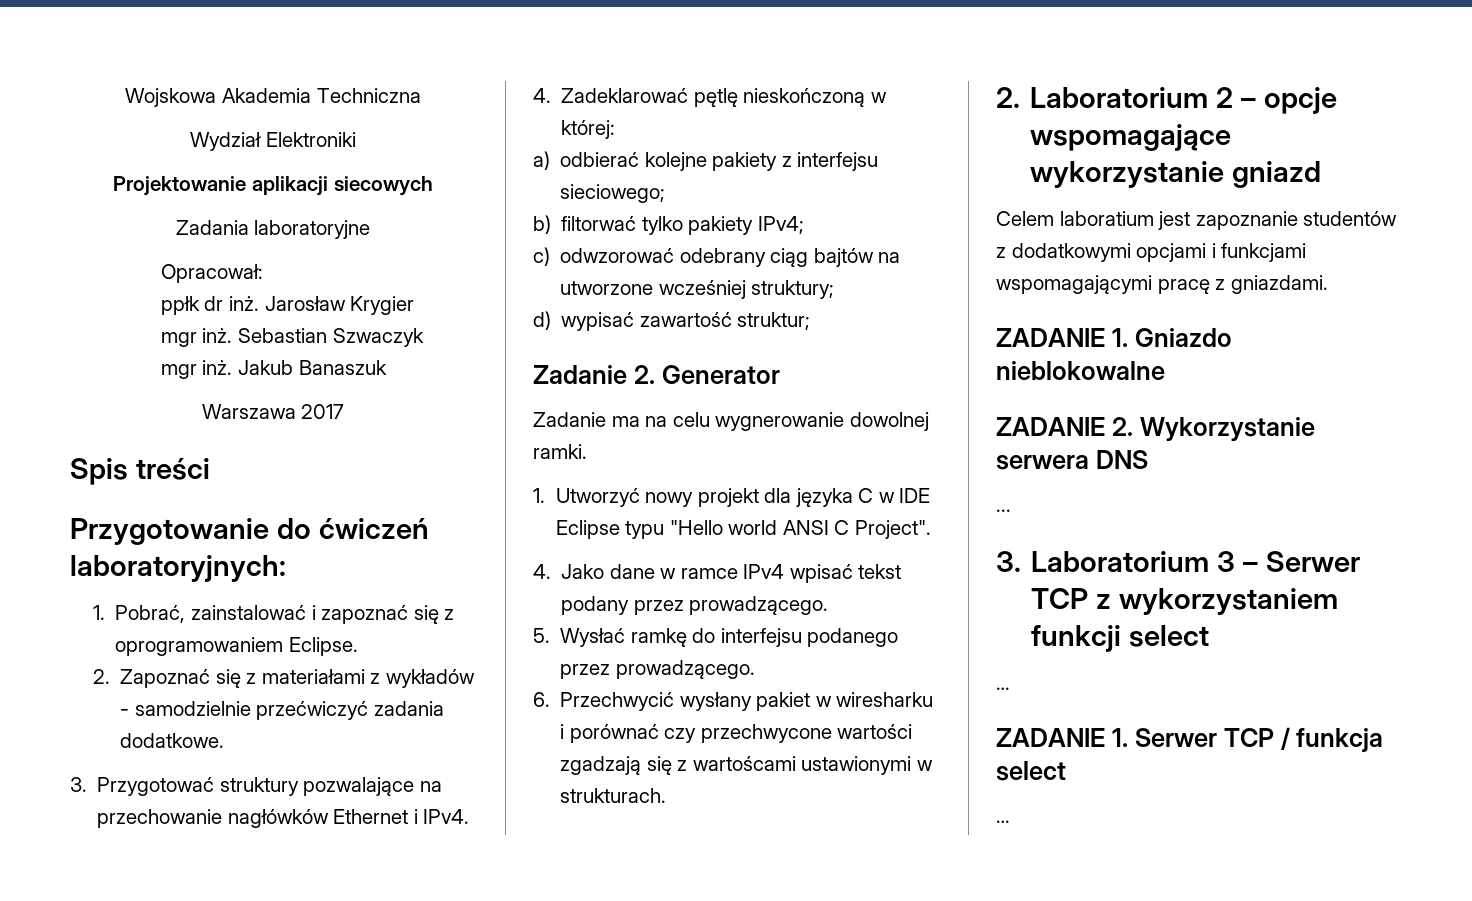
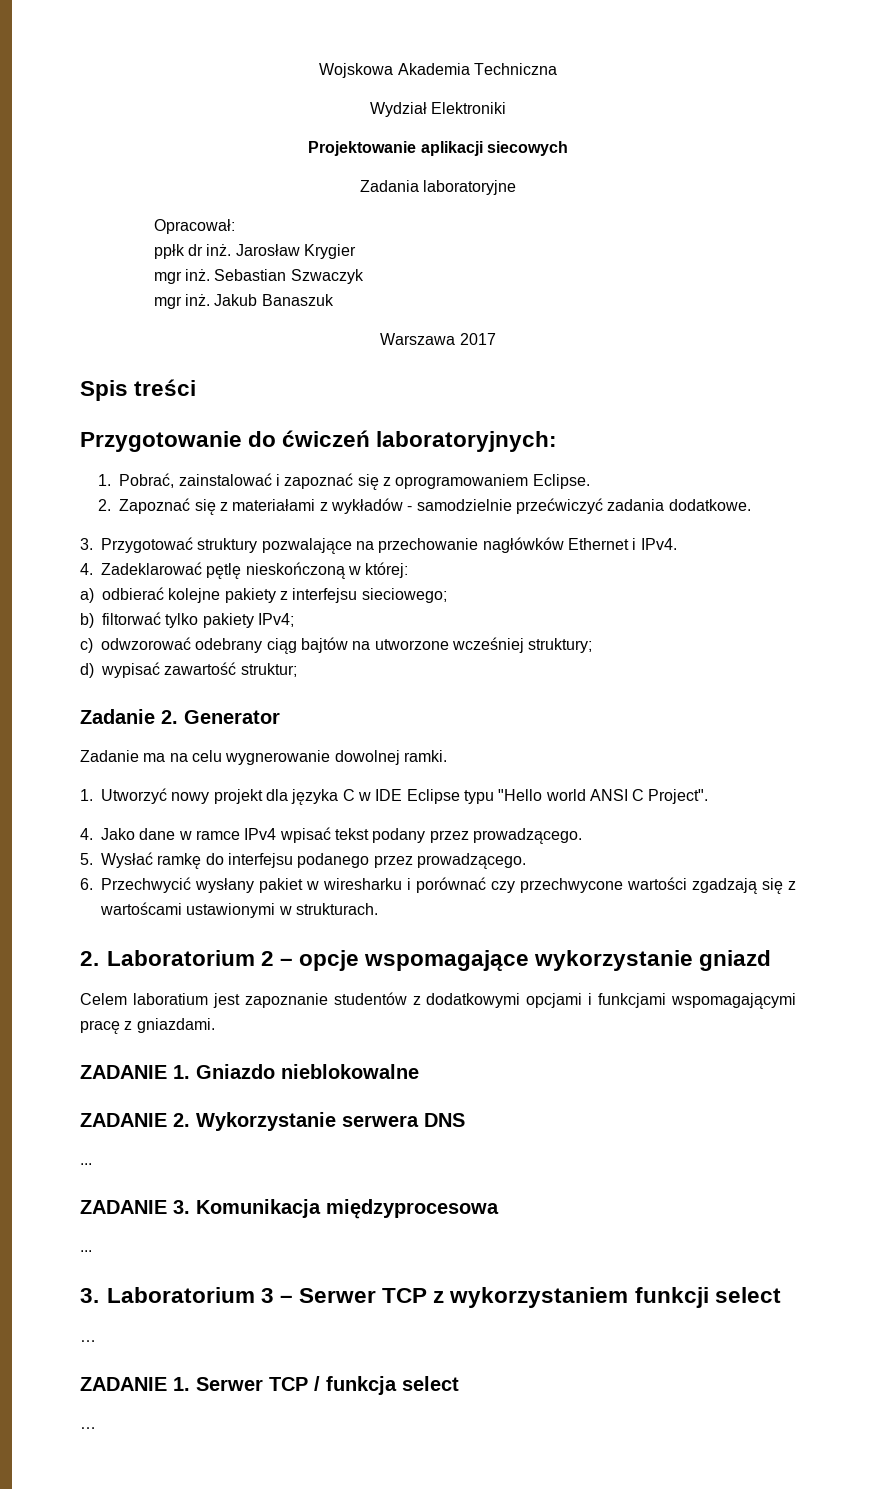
(1011, 510) none -> [80,1199,499,1219] [80,1250,92,1252] // ZADANIE 3. Komunikacja międzyprocesowa // ...

